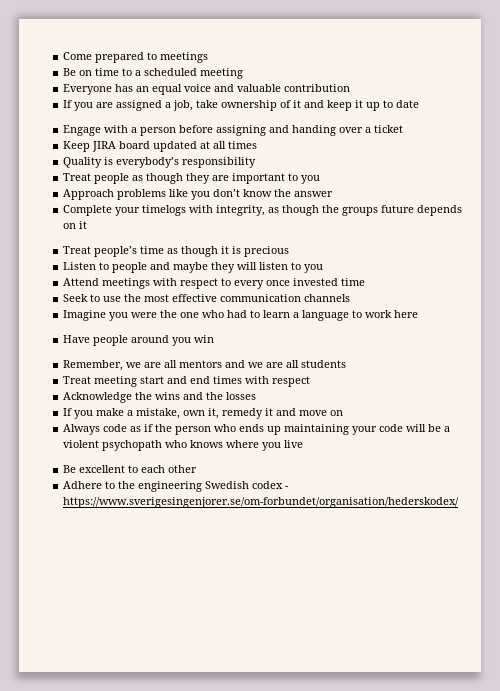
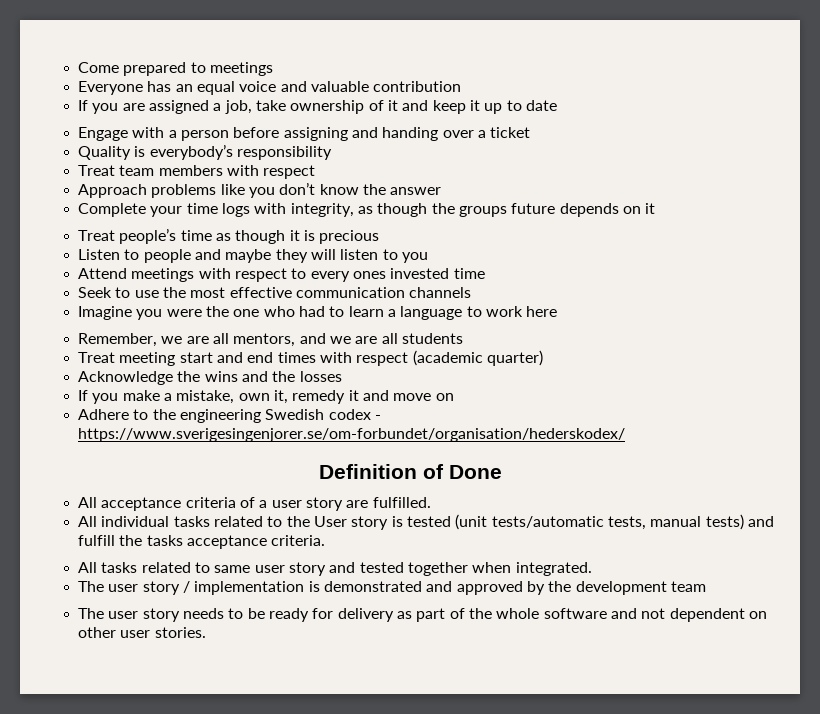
[62,68,243,79] // Be on time to a scheduled meeting -> (274, 69) none
[62,141,257,152] // Keep JIRA board updated at all times -> (531, 132) none
[93,173,320,184] people as though they are important to you -> [119,165,316,179] team members with respect
[141,205,186,216] timelogs -> [186,203,251,217] time logs
[265,280,290,286] once -> [353,271,387,279] ones
[62,335,214,346] // Have people around you win -> (558, 311) none
[178,360,222,368] mentors -> [233,333,296,347] mentors,
(310, 381) none -> [412,350,543,366] (academic quarter)
[62,424,450,435] [62,440,303,451] [62,465,197,473] // Always code as if the person who ends up maintaining your code will be a violent psychopath who knows where you live // Be excellent to each other -> (454, 397) none
(459, 502) none -> [318,464,502,479] [78,497,431,511] [78,514,774,530] [78,535,326,549] [78,562,592,576] [78,581,706,595] [78,608,767,622] [78,627,206,638] // Definition of Done // All acceptance criteria of a user story are fulfilled. // All individual tasks related to the User story is tested (unit tests/automatic tests, manual tests) and fulfill the tasks acceptance criteria. // All tasks related to same user story and tested together when integrated. // The user story / implementation is demonstrated and approved by the development team // The user story needs to be ready for delivery as part of the whole software and not dependent on other user stories.

